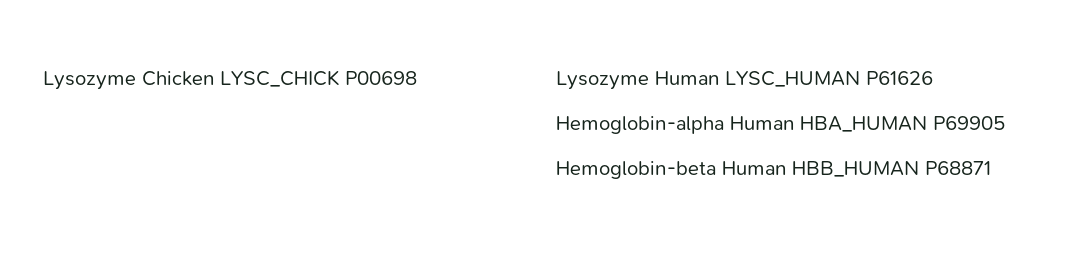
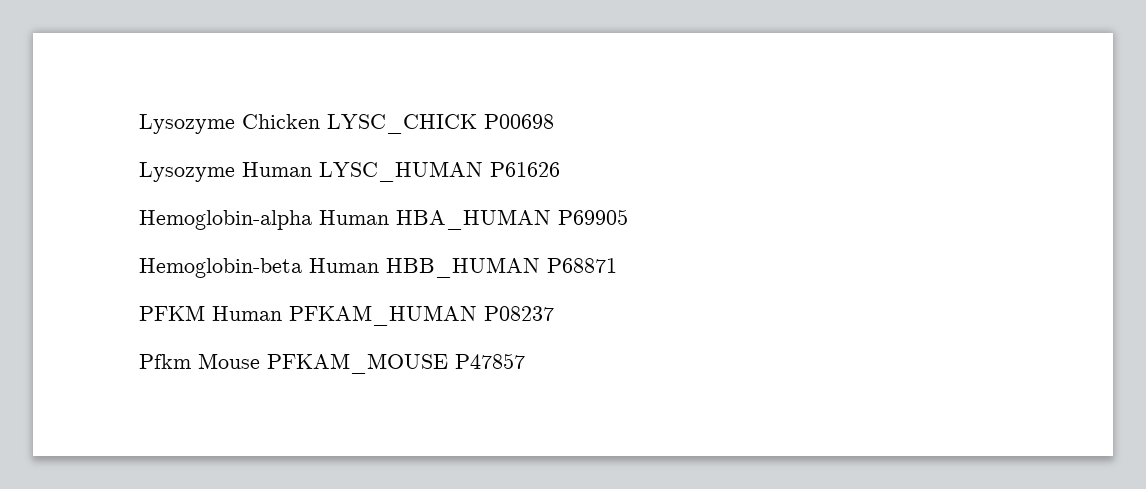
(991, 168) none -> [139,305,554,326] [139,353,525,374] // PFKM Human PFKAM_HUMAN P08237 // Pfkm Mouse PFKAM_MOUSE P47857

